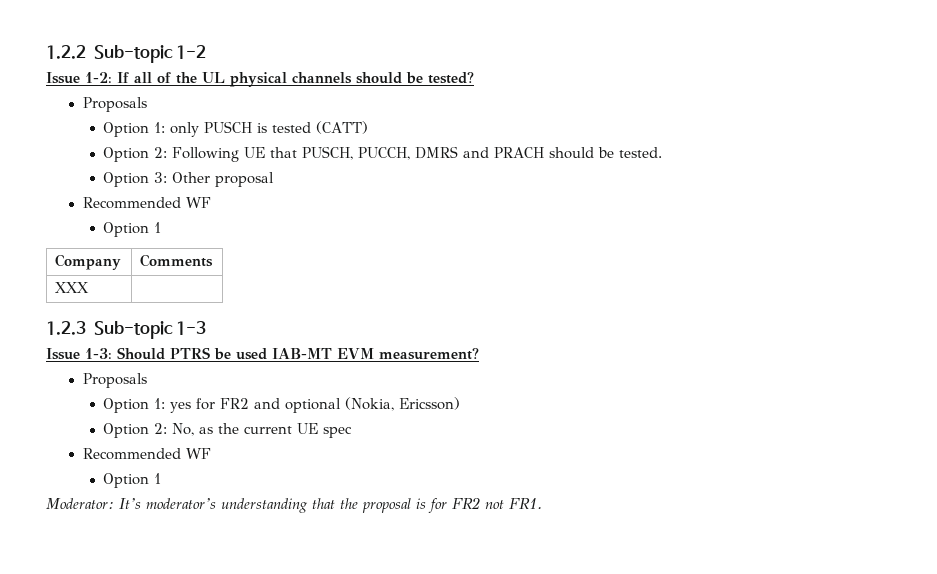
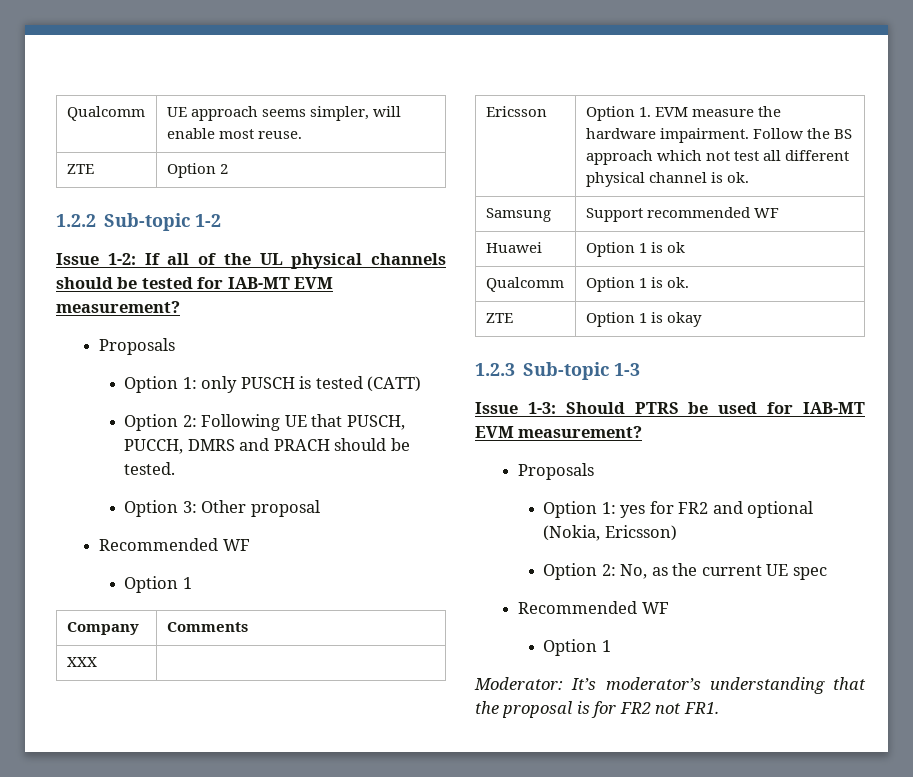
(46, 52) none -> [66,106,145,121] [166,106,401,121] [166,128,302,139] [66,164,94,174] [166,163,228,178] Qualcomm | UE approach seems simpler, will enable most reuse. // ZTE | Option 2 //
[428,72,474,84] tested? -> [141,277,334,289] [56,301,180,313] tested for IAB-MT EVM measurement?
(90, 287) none -> [485,106,547,117] [585,106,781,121] [585,128,852,143] [585,150,849,165] [585,172,749,187] [485,208,551,222] [585,207,779,222] [485,242,542,253] [585,242,685,257] [485,277,564,292] [585,277,689,292] [485,313,513,323] [585,312,702,327] // Ericsson | Option 1. EVM measure the hardware impairment. Follow the BS approach which not test all different physical channel is ok. // Samsung | Support recommended WF // Huawei | Option 1 is ok // Qualcomm | Option 1 is ok. // ZTE | Option 1 is okay
(267, 354) none -> [767,402,794,414] for

